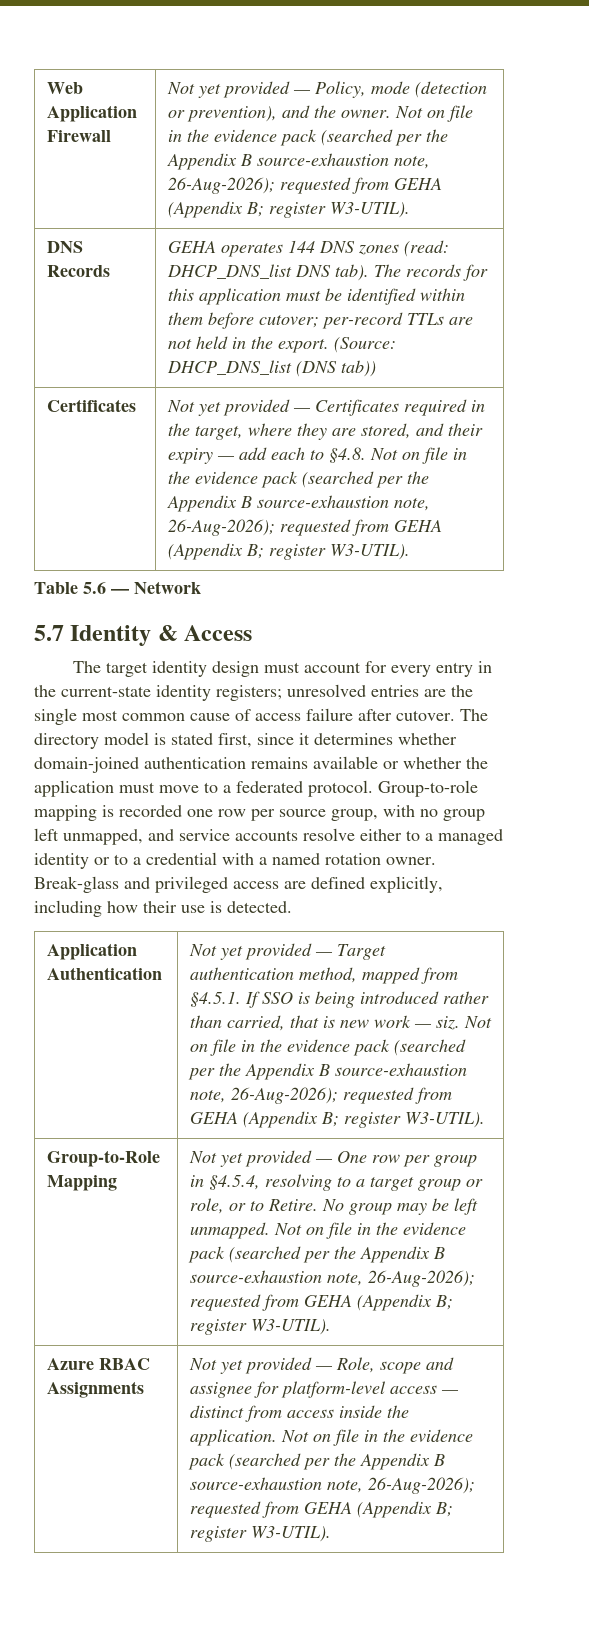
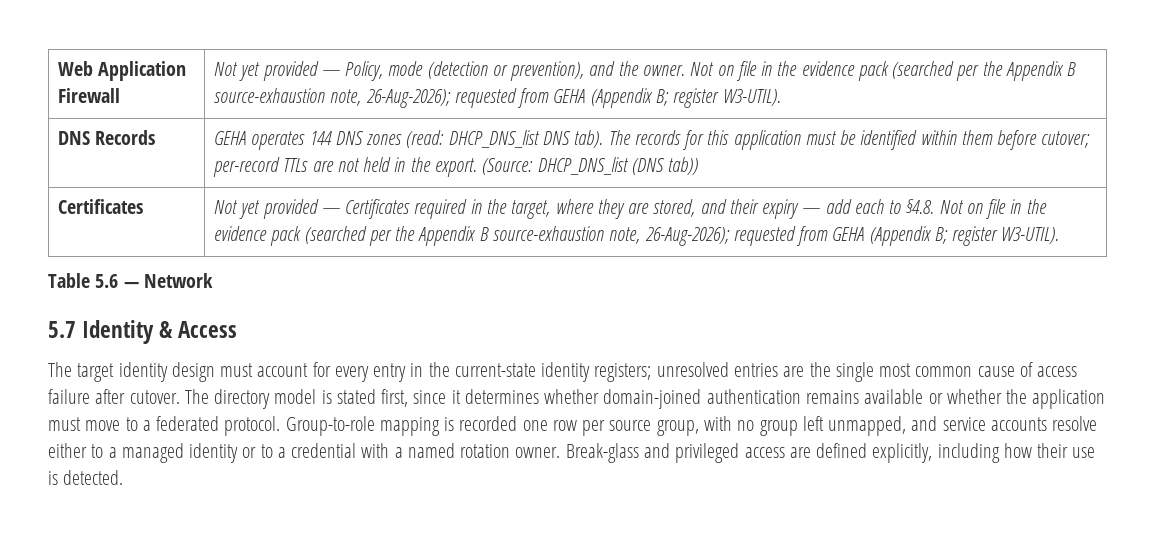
[46,943,137,960] [46,967,162,980] [188,943,386,960] [189,967,458,984] [189,991,489,1008] [189,1015,492,1031] [189,1039,466,1056] [187,1063,467,1080] [189,1087,452,1104] [189,1111,485,1128] [46,1150,160,1167] [46,1175,117,1191] [188,1150,477,1167] [189,1174,483,1191] [189,1198,478,1215] [189,1222,466,1239] [187,1246,445,1263] [189,1270,475,1287] [189,1294,453,1311] [189,1319,331,1335] [46,1358,150,1370] [46,1381,144,1398] [188,1357,454,1374] [189,1381,459,1398] [189,1405,409,1422] [189,1429,473,1446] [187,1453,445,1470] [189,1477,475,1494] [189,1501,453,1518] [189,1526,331,1542] // Application Authentication | Not yet provided — Target authentication method, mapped from §4.5.1. If SSO is being introduced rather than carried, that is new work — siz. Not on file in the evidence pack (searched per the Appendix B source-exhaustion note, 26-Aug-2026); requested from GEHA (Appendix B; register W3-UTIL). // Group-to-Role Mapping | Not yet provided — One row per group in §4.5.4, resolving to a target group or role, or to Retire. No group may be left unmapped. Not on file in the evidence pack (searched per the Appendix B source-exhaustion note, 26-Aug-2026); requested from GEHA (Appendix B; register W3-UTIL). // Azure RBAC Assignments | Not yet provided — Role, scope and assignee for platform-level access — distinct from access inside the application. Not on file in the evidence pack (searched per the Appendix B source-exhaustion note, 26-Aug-2026); requested from GEHA (Appendix B; register W3-UTIL). -> (124, 477) none

